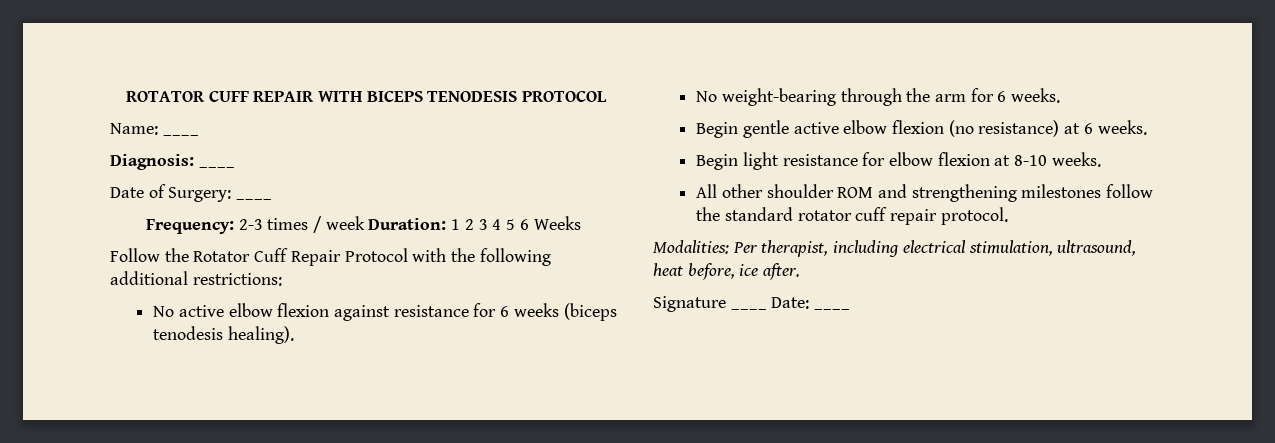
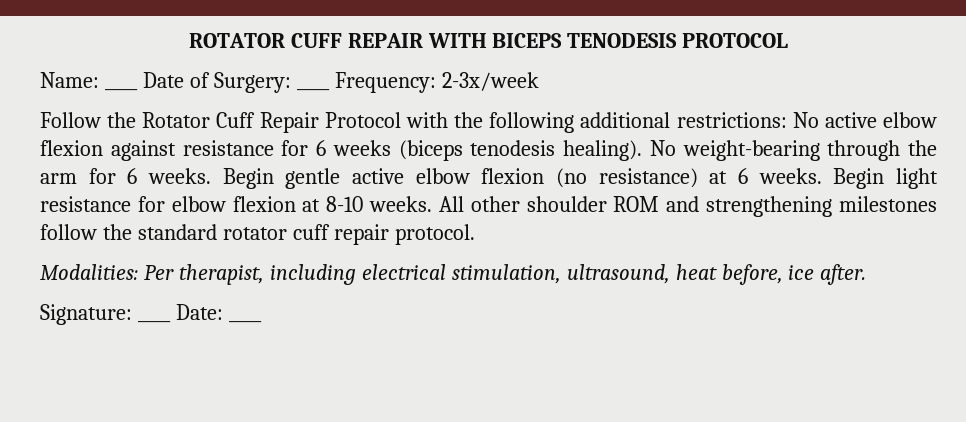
[110,154,235,170] // Diagnosis: ____ // -> (138, 89) none
[145,216,581,234] // Frequency: 2-3 times / week Duration: 1 2 3 4 5 6 Weeks -> [334,72,539,93] Frequency: 2-3x/week
(282, 279) // -> (787, 120) none
(294, 335) // -> (642, 150) none
(1061, 95) // -> (211, 176) none
(1147, 127) // -> (822, 176) none
(1101, 159) // -> (433, 204) none
[653,296,726,312] Signature -> [40,304,132,325] Signature:

